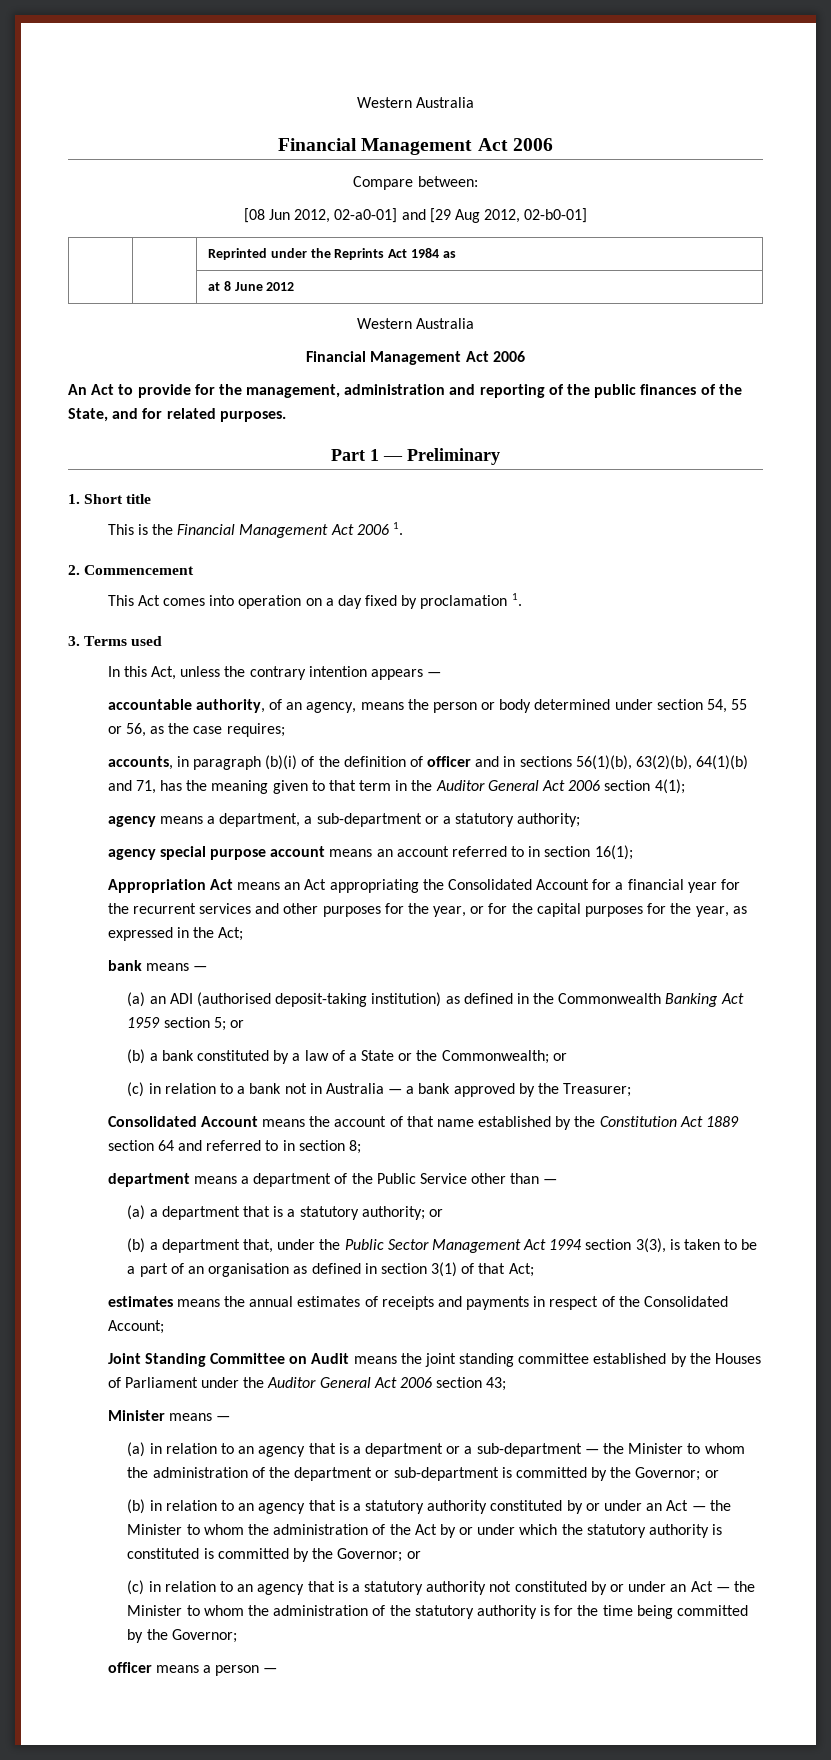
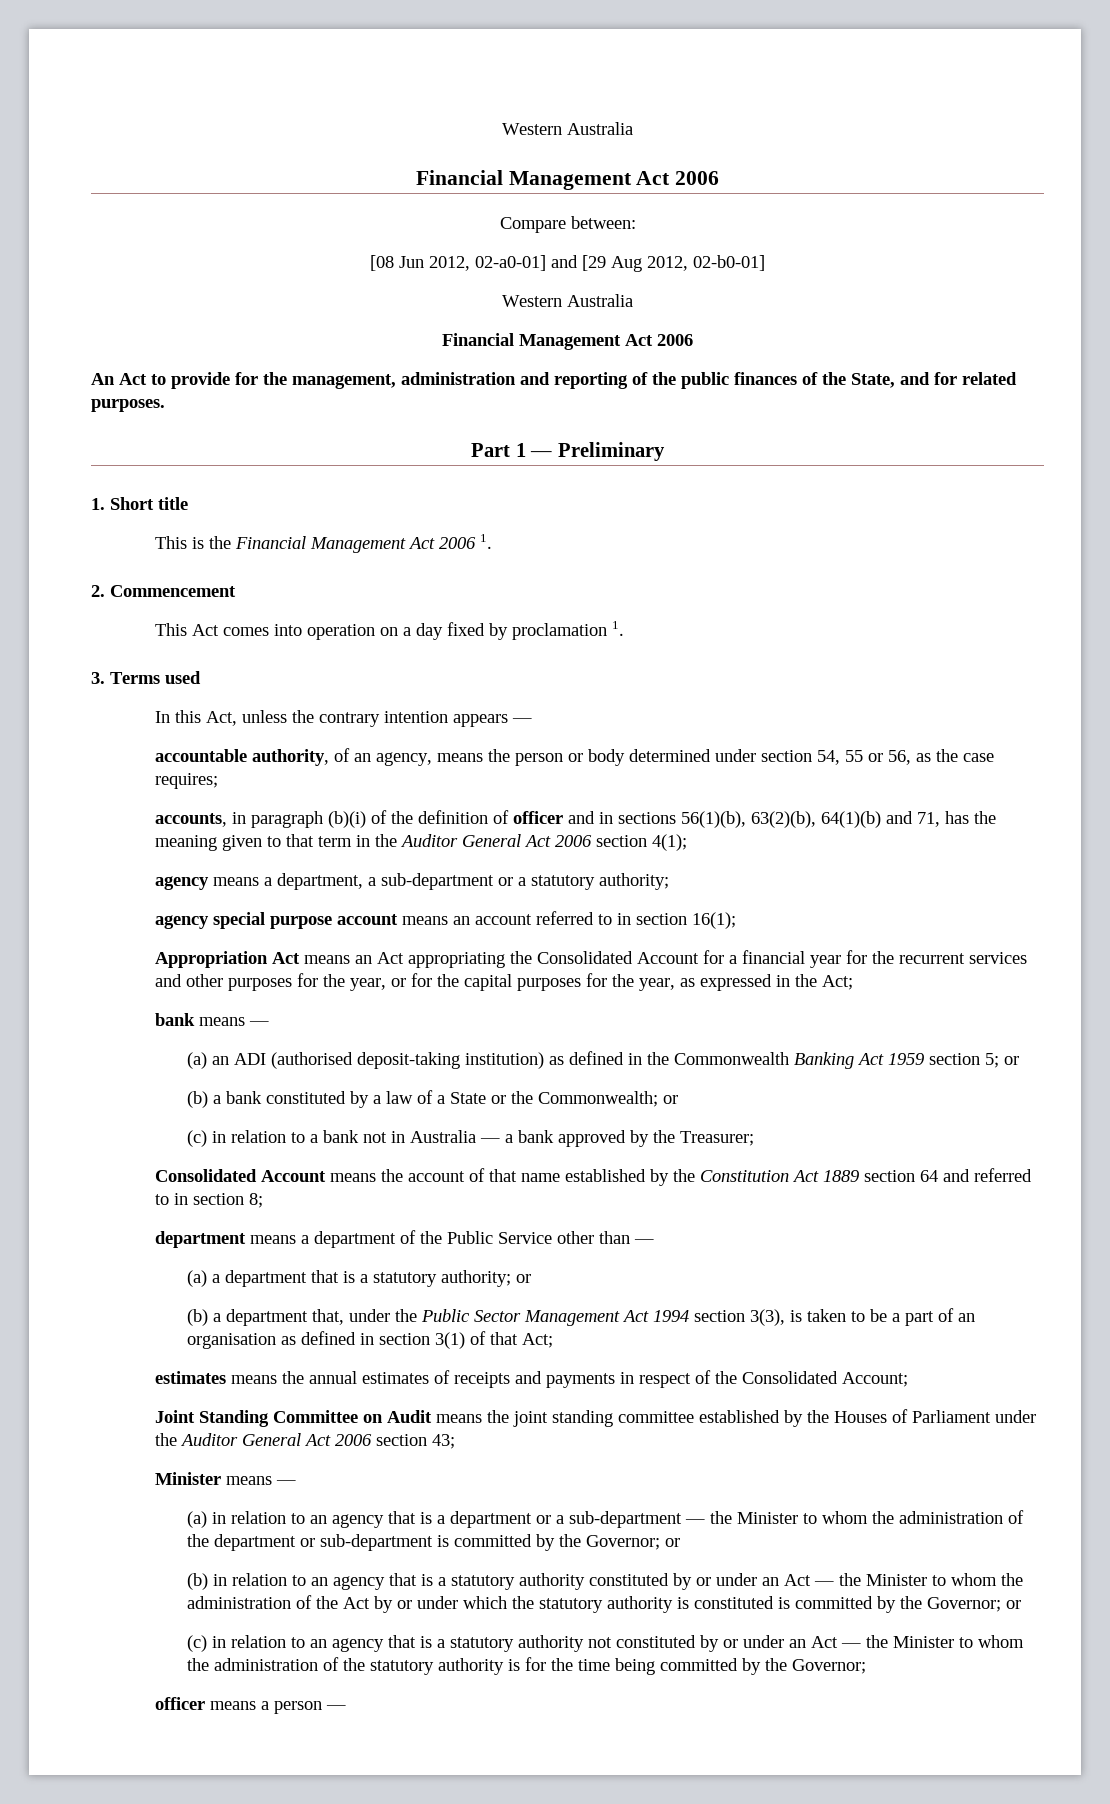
[208,248,456,260] [208,281,295,291] // | | Reprinted under the Reprints Act 1984 as // | | at 8 June 2012 -> (765, 263) none

